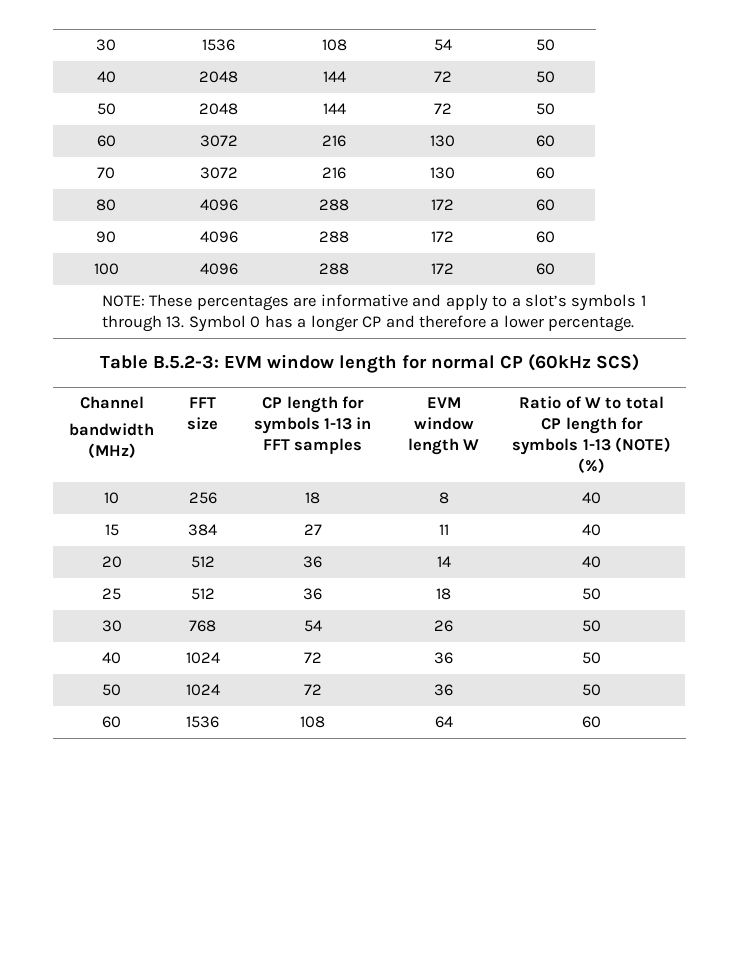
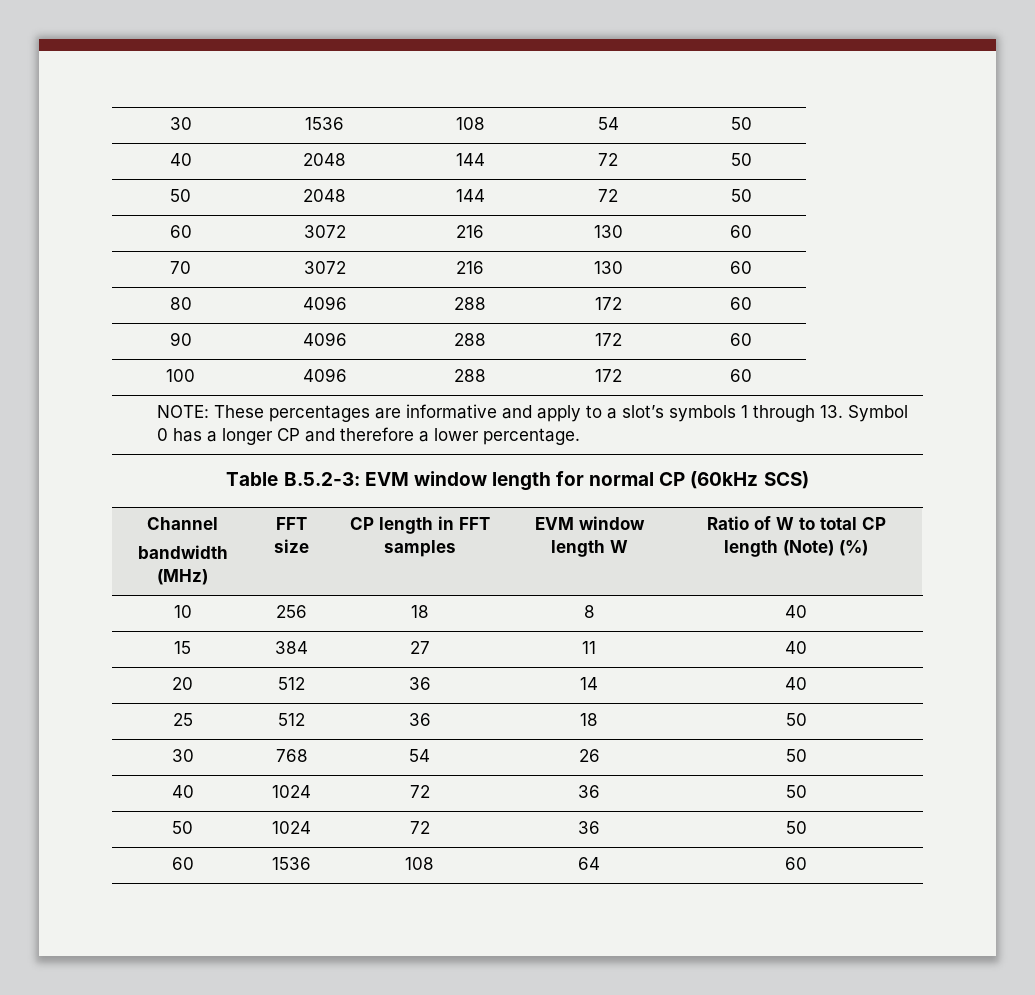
[341,396,364,409] [253,417,352,434] for symbols 1-13 -> (433, 525) none
[620,417,643,430] [512,437,671,455] for symbols 1-13 (NOTE) -> [783,540,835,556] (Note)

